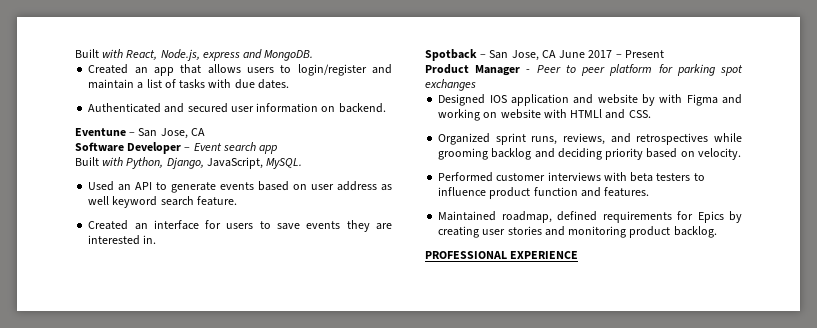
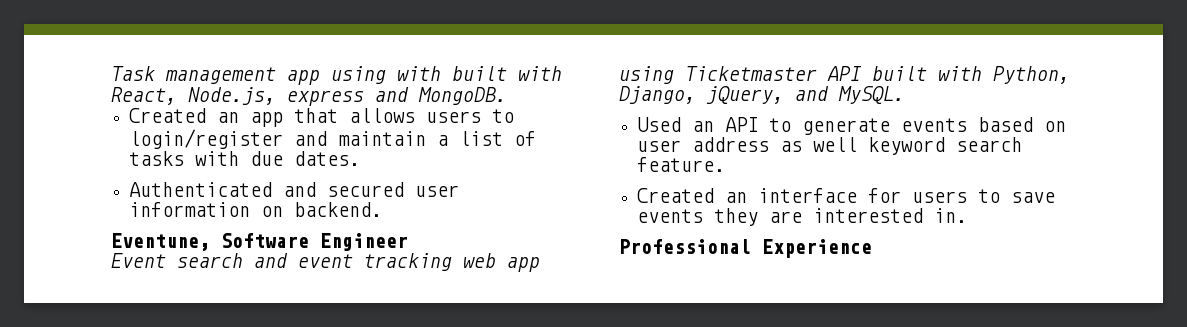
[75,49,99,58] Built -> [111,66,507,85] Task management app using with built
[75,128,205,139] [75,142,278,154] [75,157,99,166] Eventune – San Jose, CA // Software Developer – Event search app // Built -> [111,233,408,251] [111,253,540,272] [619,66,927,84] Eventune, Software Engineer // Event search and event tracking web app using Ticketmaster API built
[206,157,263,169] JavaScript, -> [706,86,829,104] jQuery, and
[425,49,664,61] [425,64,743,76] [425,79,476,91] [438,94,742,106] [438,109,651,121] [438,133,742,145] [438,148,741,160] [438,172,705,182] [438,187,650,199] [438,211,742,223] [438,226,717,238] [425,251,579,259] Spotback – San Jose, CA June 2017 – Present // Product Manager - Peer to peer platform for parking spot exchanges // Designed IOS application and website by with Figma and working on website with HTMLl and CSS. // Organized sprint runs, reviews, and retrospectives while grooming backlog and deciding priority based on velocity. // Performed customer interviews with beta testers to influence product function and features. // Maintained roadmap, defined requirements for Epics by creating user stories and monitoring product backlog. // PROFESSIONAL EXPERIENCE -> [619,239,872,258] Professional Experience

